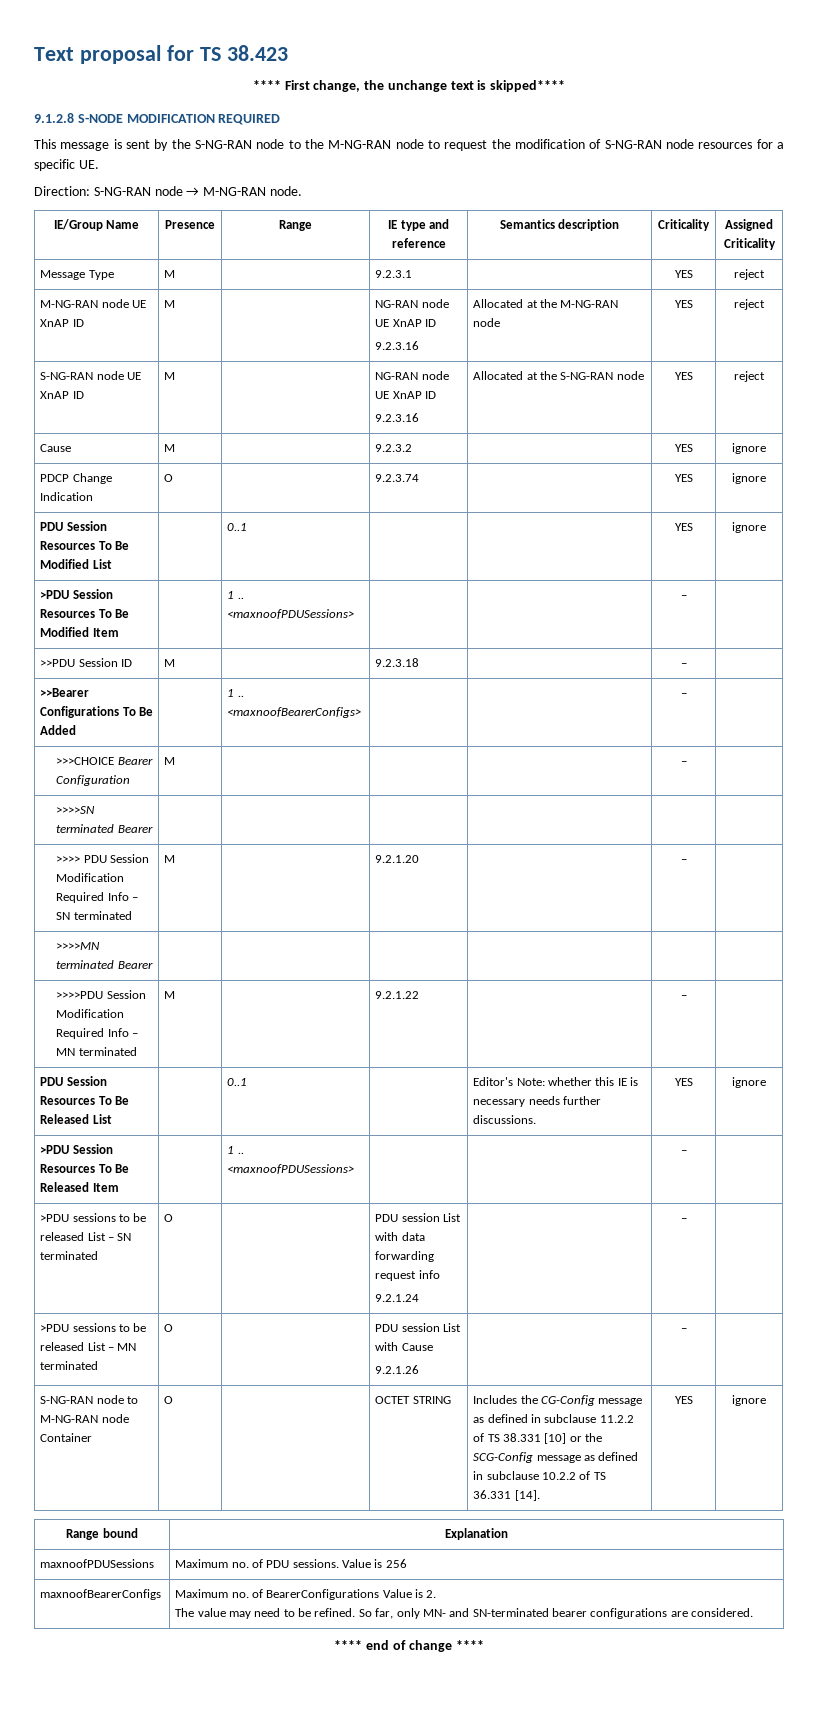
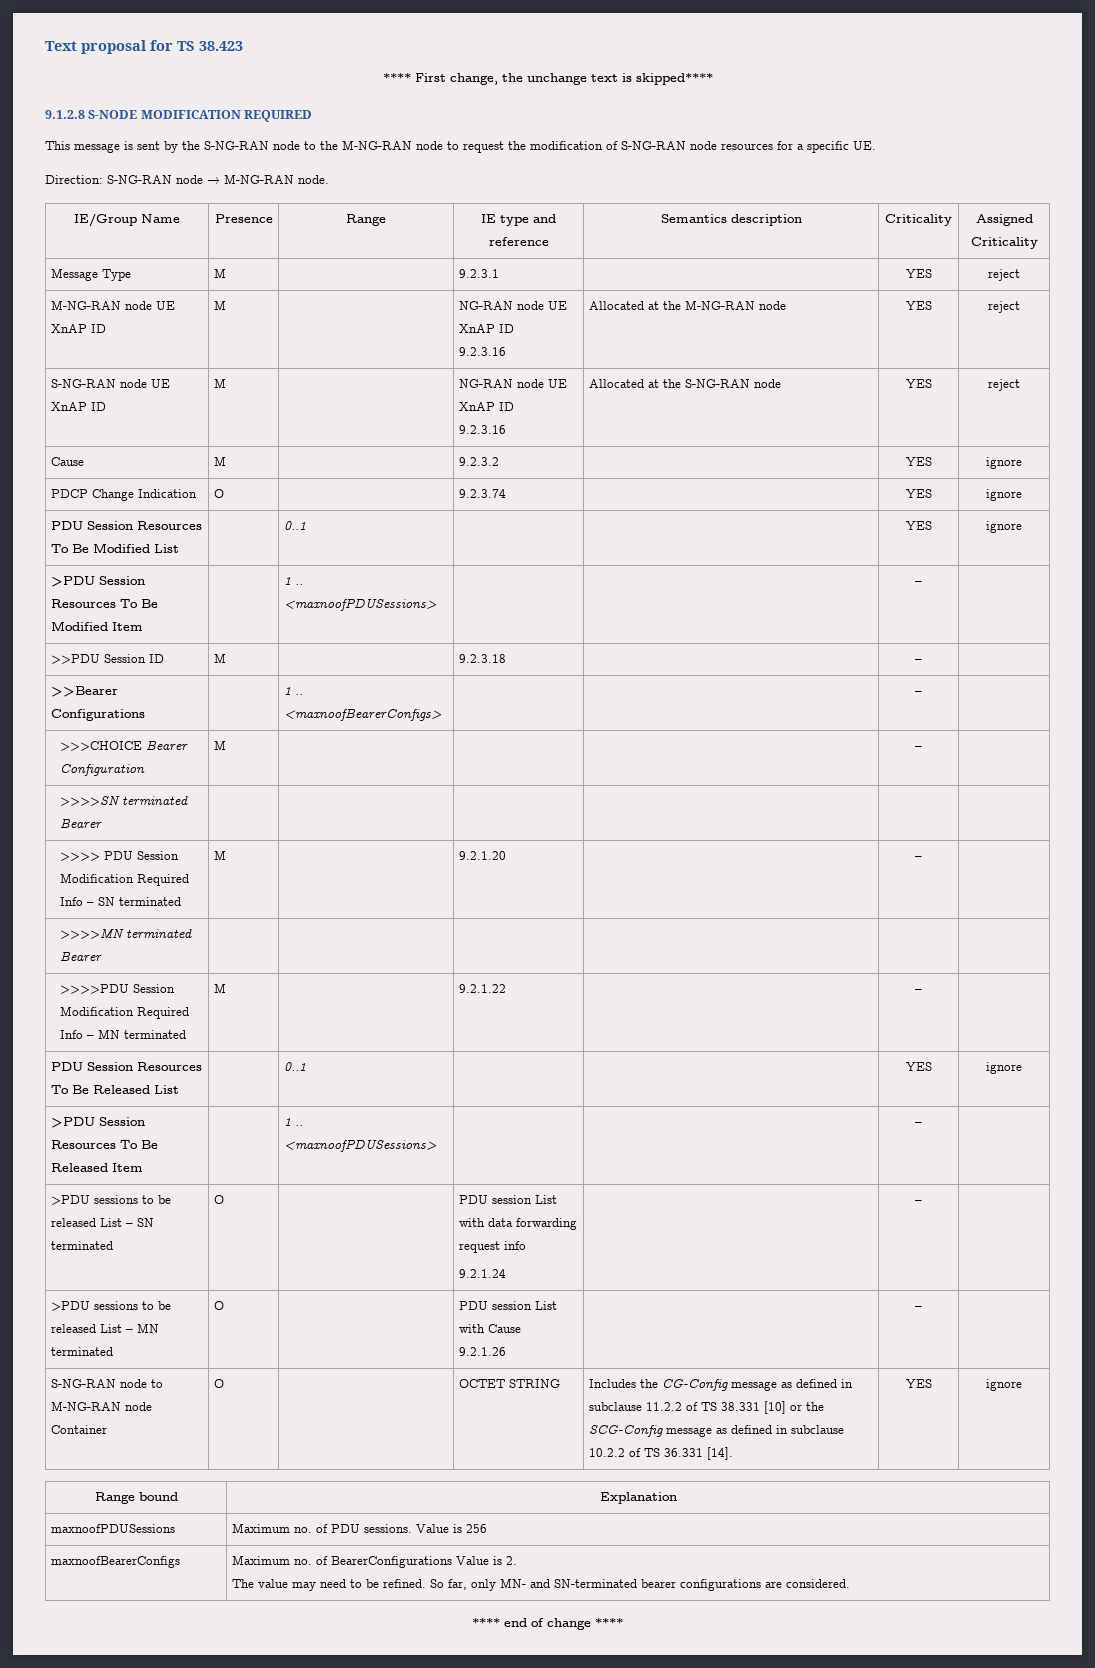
[122,707,153,716] [40,725,77,735] To Be Added -> (145, 715) none
[473,1077,638,1086] [473,1096,601,1107] [473,1115,537,1124] Editor's Note: whether this IE is necessary needs further discussions. -> (306, 1066) none

